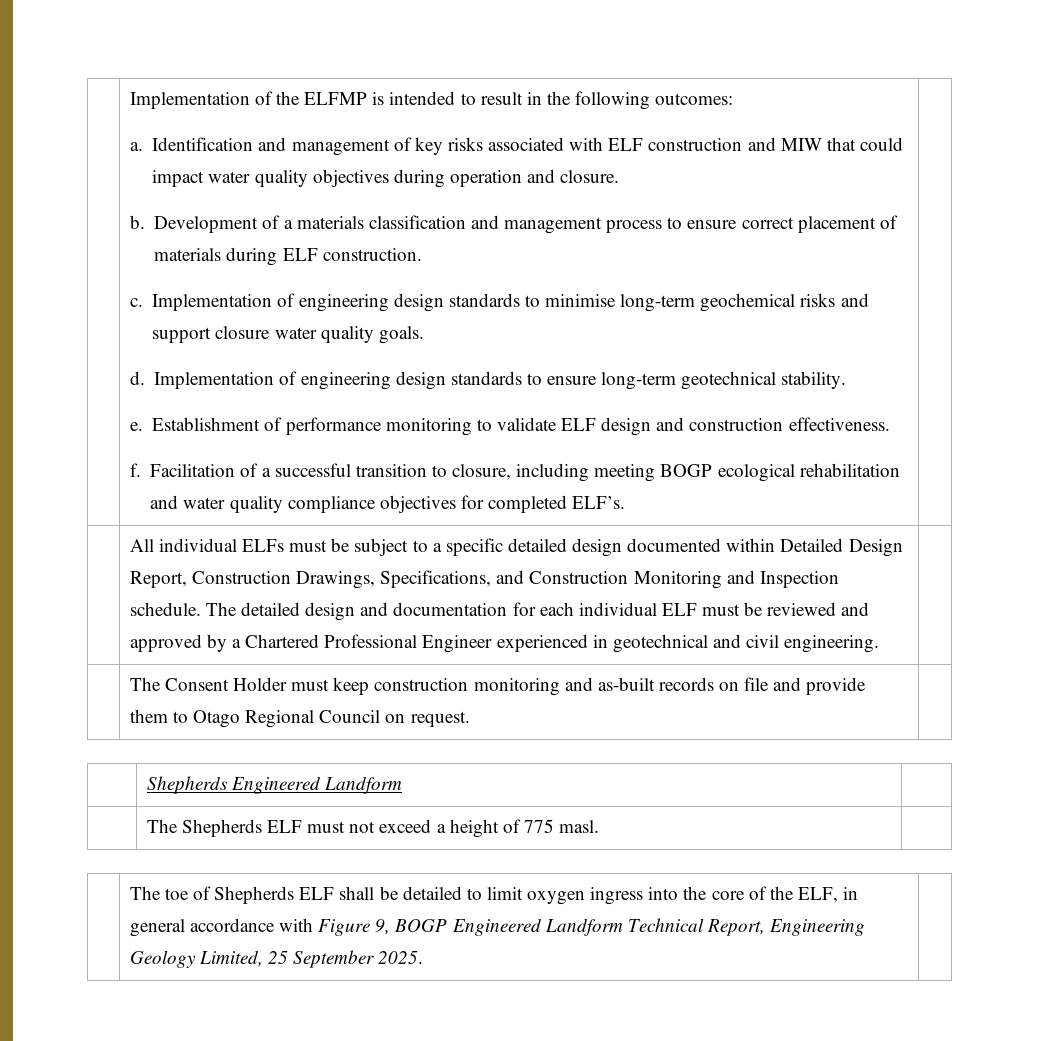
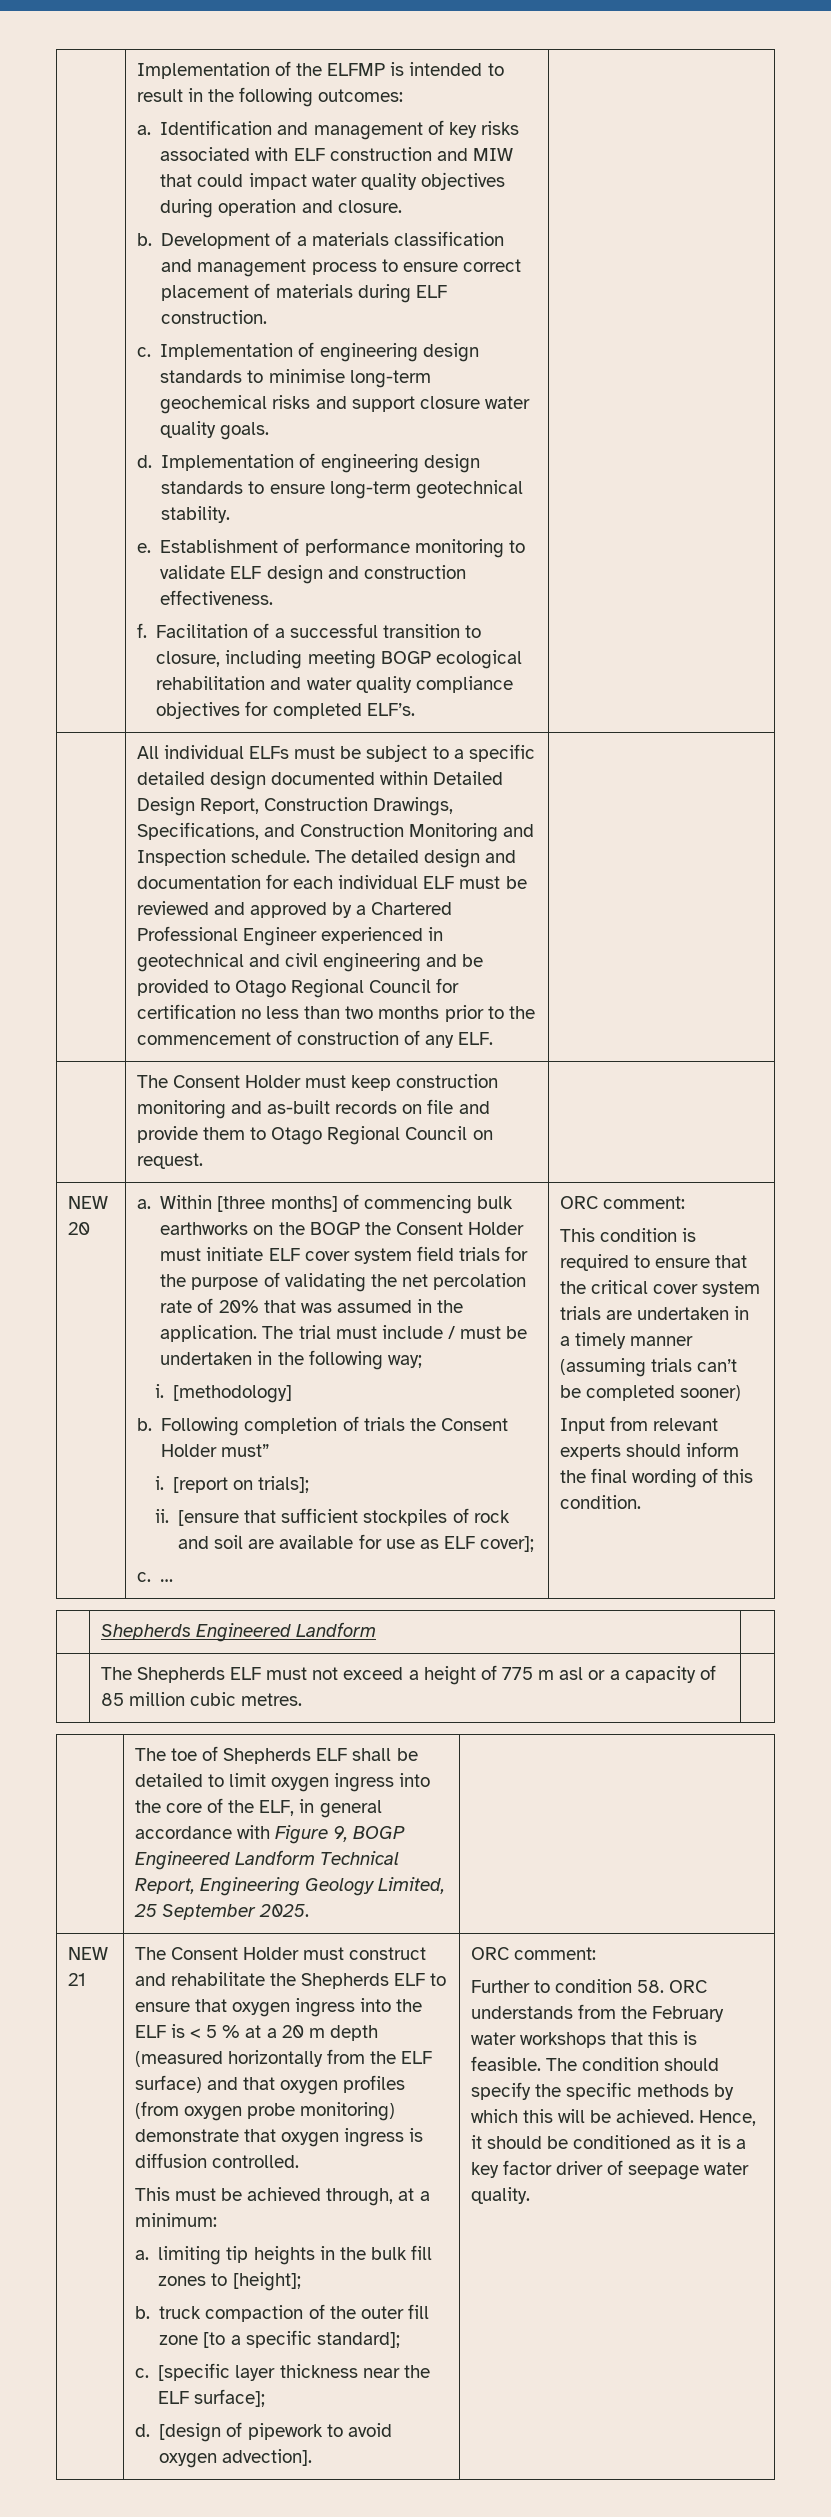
[784,635,880,653] engineering. -> [323,953,484,972] [136,978,460,998] [136,1004,535,1022] [136,1030,494,1048] engineering and be provided to Otago Regional Council for certification no less than two months prior to the commencement of construction of any ELF.
(470, 719) none -> [67,1196,108,1209] [67,1222,90,1235] [136,1194,513,1214] [160,1222,525,1235] [160,1246,529,1264] [160,1272,527,1292] [160,1298,464,1313] [160,1325,528,1342] [160,1350,422,1370] [154,1384,293,1403] [136,1416,508,1436] [161,1444,271,1457] [154,1476,310,1493] [154,1508,510,1526] [178,1534,535,1552] [136,1572,174,1582] [559,1196,685,1209] [559,1228,697,1242] [559,1254,748,1271] [559,1280,761,1297] [559,1306,750,1320] [559,1332,694,1349] [559,1358,738,1377] [559,1385,742,1401] [559,1416,719,1434] [559,1442,740,1460] [559,1468,754,1488] [559,1495,641,1509] // NEW 20 | a. Within [three months] of commencing bulk earthworks on the BOGP the Consent Holder must initiate ELF cover system field trials for the purpose of validating the net percolation rate of 20% that was assumed in the application. The trial must include / must be undertaken in the following way; // i. [methodology] // b. Following completion of trials the Consent Holder must” // i. [report on trials]; // ii. [ensure that sufficient stockpiles of rock and soil are available for use as ELF cover]; // c. … | ORC comment: // This condition is required to ensure that the critical cover system trials are undertaken in a timely manner (assuming trials can’t be completed sooner) // Input from relevant experts should inform the final wording of this condition.
[559,820,600,833] masl. -> [538,1665,716,1683] [100,1692,303,1706] m asl or a capacity of 85 million cubic metres.
(424, 957) none -> [67,1947,108,1960] [67,1973,86,1986] [134,1947,427,1960] [134,1972,447,1989] [134,1998,423,2017] [134,2024,378,2041] [134,2049,433,2067] [134,2075,406,2095] [134,2101,396,2121] [134,2128,424,2147] [134,2153,299,2168] [134,2187,430,2206] [134,2213,217,2227] [134,2245,433,2265] [158,2272,301,2291] [134,2304,429,2322] [159,2330,400,2348] [134,2363,430,2381] [158,2389,266,2407] [134,2422,392,2442] [159,2449,313,2468] [470,1947,596,1960] [470,1979,708,1993] [470,2004,725,2022] [470,2031,698,2048] [470,2056,720,2071] [470,2082,735,2100] [470,2109,757,2126] [470,2135,746,2149] [470,2160,750,2180] [470,2187,530,2204] // NEW 21 | The Consent Holder must construct and rehabilitate the Shepherds ELF to ensure that oxygen ingress into the ELF is < 5 % at a 20 m depth (measured horizontally from the ELF surface) and that oxygen profiles (from oxygen probe monitoring) demonstrate that oxygen ingress is diffusion controlled. // This must be achieved through, at a minimum: // a. limiting tip heights in the bulk fill zones to [height]; // b. truck compaction of the outer fill zone [to a specific standard]; // c. [specific layer thickness near the ELF surface]; // d. [design of pipework to avoid oxygen advection]. | ORC comment: // Further to condition 58. ORC understands from the February water workshops that this is feasible. The condition should specify the specific methods by which this will be achieved. Hence, it should be conditioned as it is a key factor driver of seepage water quality.

